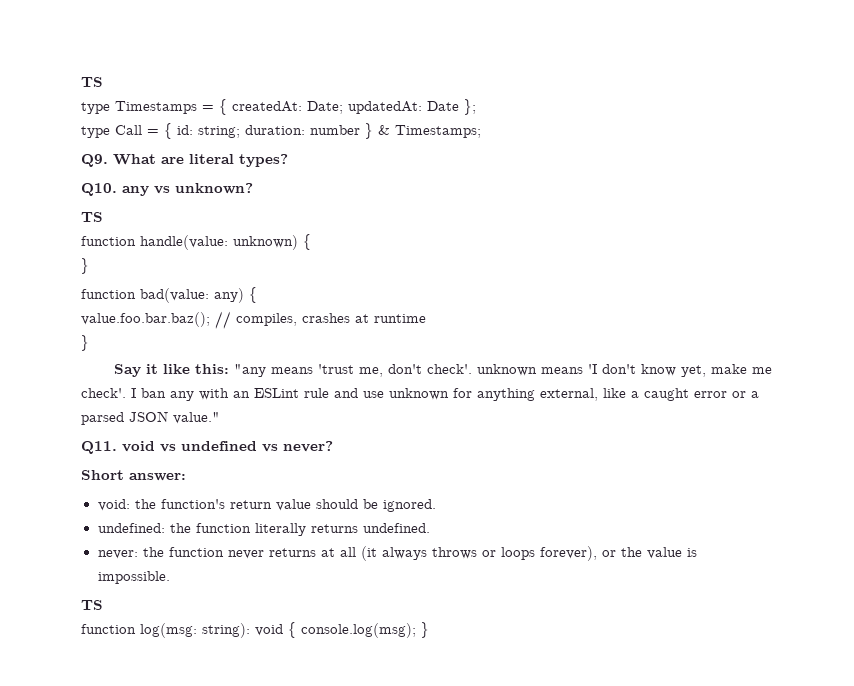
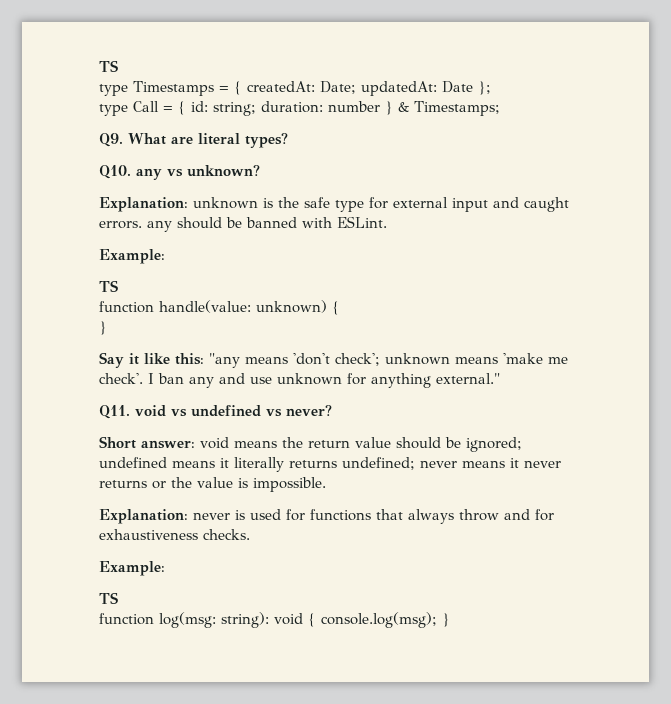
(253, 188) none -> [99,197,569,212] [99,216,387,232] [99,249,165,264] // Explanation: unknown is the safe type for external input and caught errors. any should be banned with ESLint. // Example:
[81,287,257,303] [81,311,426,329] [81,335,89,351] // function bad(value: any) { // value.foo.bar.baz(); // compiles, crashes at runtime // } -> (107, 328) none
[318,364,748,377] 'trust me, don't check'. unknown means 'I don't know yet, make -> [293,353,543,366] 'don't check'; unknown means 'make
[199,388,329,400] with an ESLint rule -> (214, 382) none
[540,388,759,401] [81,411,220,425] external, like a caught error or a parsed JSON value." -> [436,373,500,384] external."
[97,499,225,511] // void: the function's -> [200,437,303,449] void means the
[382,499,436,512] [97,523,430,536] [97,546,597,561] ignored. // undefined: the function literally returns undefined. // never: the function never returns at all (it always throws or loops forever), -> [466,437,522,452] [99,457,561,472] [99,480,147,488] ignored; undefined means it literally returns undefined; never means it never returns
(170, 577) none -> [99,509,554,524] [99,529,250,540] [99,561,165,576] // Explanation: never is used for functions that always throw and for exhaustiveness checks. // Example:

